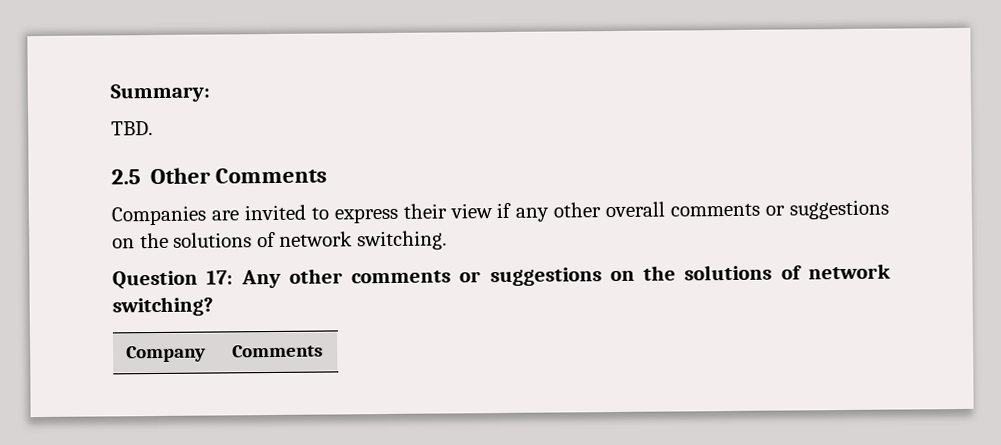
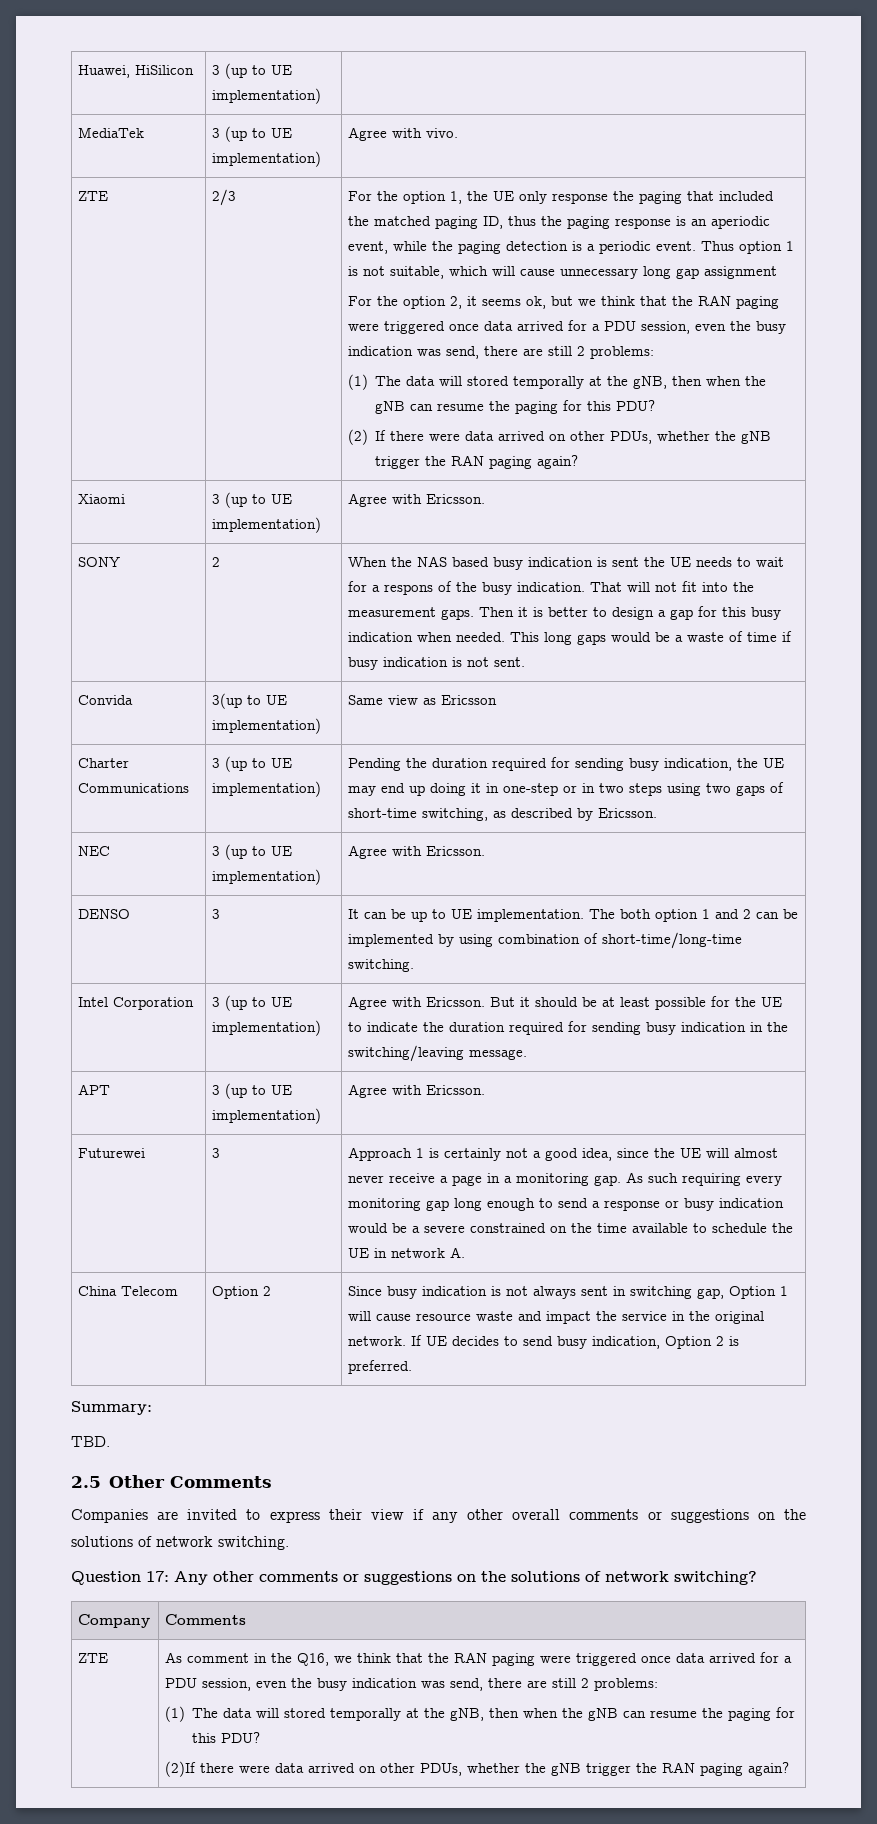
(110, 93) none -> [78,65,195,78] [212,63,293,79] [212,88,322,104] [78,127,145,138] [212,126,293,142] [212,151,322,167] [348,127,459,141] [78,191,109,201] [212,189,237,206] [348,191,775,204] [348,216,771,229] [348,241,795,254] [348,266,778,279] [348,295,780,309] [348,320,787,334] [348,346,655,359] [348,374,767,390] [375,400,656,414] [348,429,772,445] [375,455,579,469] [78,494,126,504] [212,492,293,508] [212,517,322,533] [348,493,486,507] [78,557,121,567] [212,557,221,567] [348,556,785,570] [348,581,755,595] [348,606,782,620] [348,631,793,645] [348,657,526,670] [78,695,134,705] [212,693,288,709] [212,718,322,734] [348,695,498,705] [78,758,130,768] [78,783,190,793] [212,756,293,772] [212,781,322,797] [348,757,785,771] [348,782,785,796] [348,808,658,821] [78,846,111,856] [212,844,293,860] [212,869,322,885] [348,845,486,859] [78,909,131,919] [212,909,221,919] [348,909,799,922] [348,932,743,949] [348,959,415,972] [78,997,195,1010] [212,995,293,1011] [212,1020,322,1036] [348,996,783,1010] [348,1021,789,1035] [348,1045,528,1062] [78,1084,111,1095] [212,1083,293,1099] [212,1108,322,1124] [348,1084,486,1098] [78,1148,146,1158] [212,1148,221,1158] [348,1147,779,1161] [348,1172,783,1186] [348,1198,785,1211] [348,1223,794,1233] [348,1247,466,1258] [78,1286,179,1296] [212,1286,272,1299] [348,1286,789,1299] [348,1311,765,1324] [348,1335,740,1349] [348,1360,413,1374] Huawei, HiSilicon | 3 (up to UE implementation) | // MediaTek | 3 (up to UE implementation) | Agree with vivo. // ZTE | 2/3 | For the option 1, the UE only response the paging that included the matched paging ID, thus the paging response is an aperiodic event, while the paging detection is a periodic event. Thus option 1 is not suitable, which will cause unnecessary long gap assignment // For the option 2, it seems ok, but we think that the RAN paging were triggered once data arrived for a PDU session, even the busy indication was send, there are still 2 problems: // (1) The data will stored temporally at the gNB, then when the gNB can resume the paging for this PDU? // (2) If there were data arrived on other PDUs, whether the gNB trigger the RAN paging again? // Xiaomi | 3 (up to UE implementation) | Agree with Ericsson. // SONY | 2 | When the NAS based busy indication is sent the UE needs to wait for a respons of the busy indication. That will not fit into the measurement gaps. Then it is better to design a gap for this busy indication when needed. This long gaps would be a waste of time if busy indication is not sent. // Convida | 3(up to UE implementation) | Same view as Ericsson // Charter Communications | 3 (up to UE implementation) | Pending the duration required for sending busy indication, the UE may end up doing it in one-step or in two steps using two gaps of short-time switching, as described by Ericsson. // NEC | 3 (up to UE implementation) | Agree with Ericsson. // DENSO | 3 | It can be up to UE implementation. The both option 1 and 2 can be implemented by using combination of short-time/long-time switching. // Intel Corporation | 3 (up to UE implementation) | Agree with Ericsson. But it should be at least possible for the UE to indicate the duration required for sending busy indication in the switching/leaving message. // APT | 3 (up to UE implementation) | Agree with Ericsson. // Futurewei | 3 | Approach 1 is certainly not a good idea, since the UE will almost never receive a page in a monitoring gap. As such requiring every monitoring gap long enough to send a response or busy indication would be a severe constrained on the time available to schedule the UE in network A. // China Telecom | Option 2 | Since busy indication is not always sent in switching gap, Option 1 will cause resource waste and impact the service in the original network. If UE decides to send busy indication, Option 2 is preferred. //
(324, 351) none -> [78,1653,109,1663] [165,1652,793,1666] [165,1678,659,1691] [165,1706,796,1722] [192,1732,261,1743] [165,1761,790,1777] // ZTE | As comment in the Q16, we think that the RAN paging were triggered once data arrived for a PDU session, even the busy indication was send, there are still 2 problems: // (1) The data will stored temporally at the gNB, then when the gNB can resume the paging for this PDU? // (2)If there were data arrived on other PDUs, whether the gNB trigger the RAN paging again?

